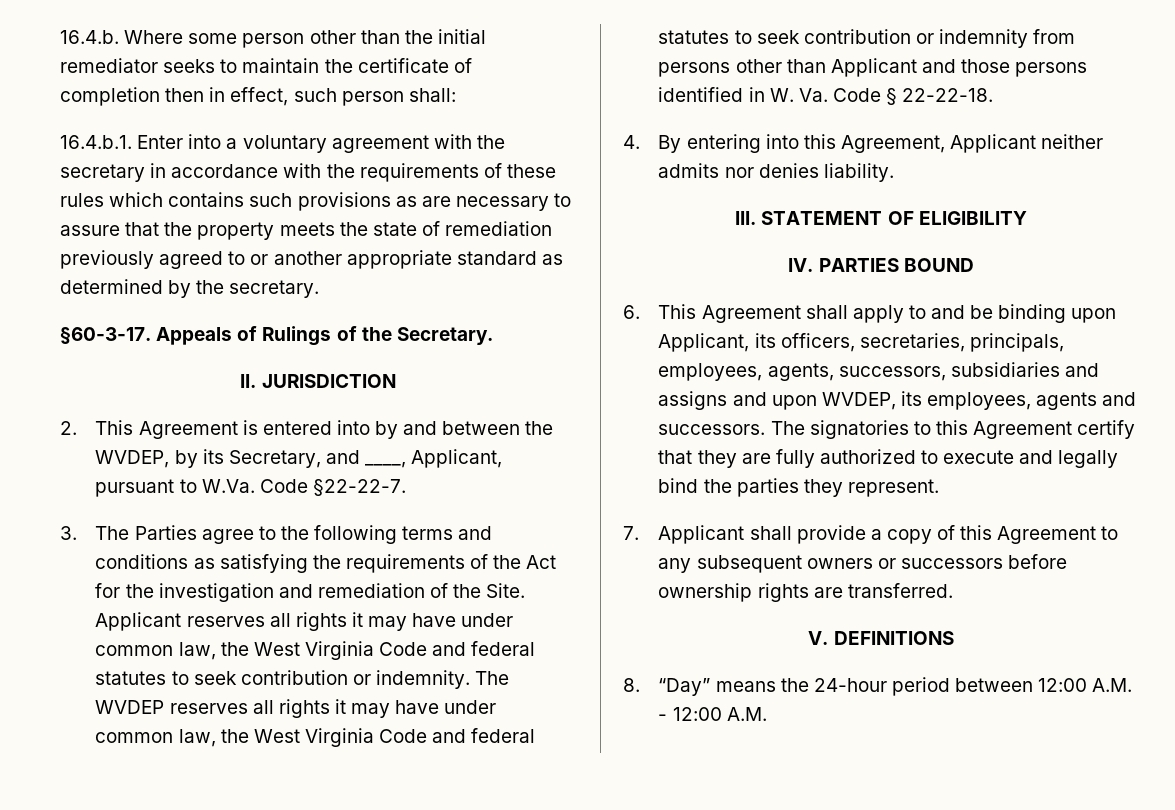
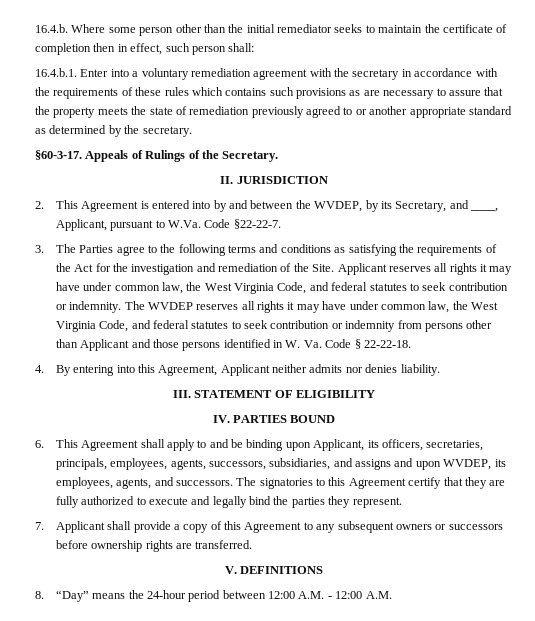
(327, 144) none -> [190,68,251,77] remediation
[379,642,428,656] Code -> [277,282,307,294] Code,
[379,729,428,743] Code -> [99,320,129,332] Code,
[950,362,1060,377] subsidiaries -> [269,458,331,470] subsidiaries,
[1036,392,1098,410] agents -> [116,478,152,489] agents,

